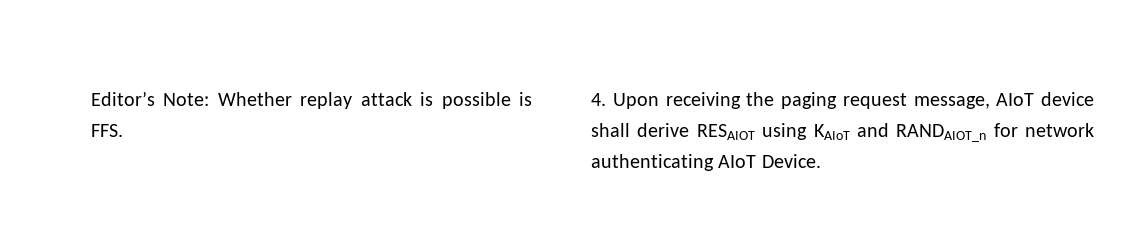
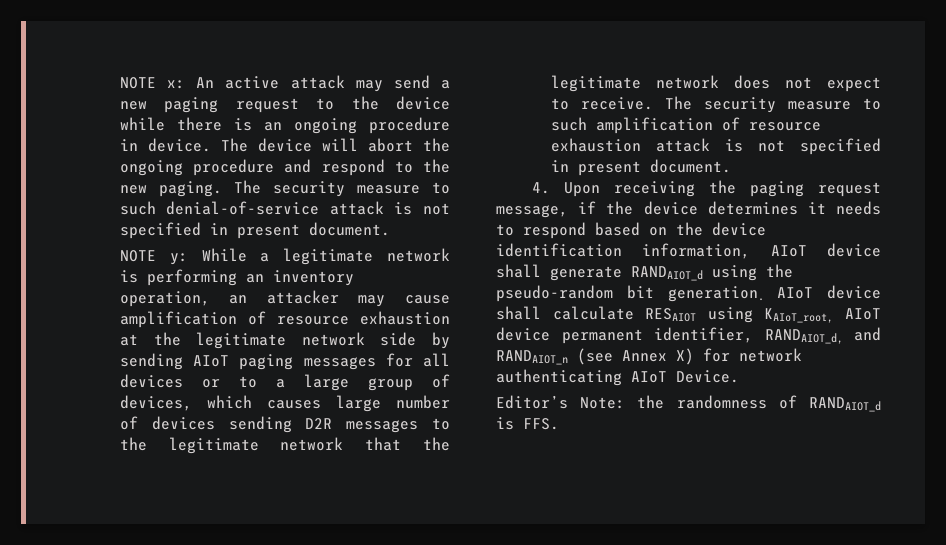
[91,91,532,109] [91,124,124,137] Editor’s Note: Whether replay attack is possible is FFS. -> [119,75,450,92] [119,96,450,113] [119,117,451,134] [119,138,451,152] [119,159,450,176] [119,180,451,197] [119,201,450,215] [119,222,390,239] [119,248,451,265] [119,269,354,286] [119,290,450,307] [119,311,450,328] [119,332,450,349] [119,353,450,370] [119,374,451,391] [119,395,450,412] [119,416,451,433] [119,437,450,454] [550,75,881,92] [550,96,881,113] [550,117,821,134] [550,138,881,155] [550,159,731,176] NOTE x: An active attack may send a new paging request to the device while there is an ongoing procedure in device. The device will abort the ongoing procedure and respond to the new paging. The security measure to such denial-of-service attack is not specified in present document. // NOTE y: While a legitimate network is performing an inventory operation, an attacker may cause amplification of resource exhaustion at the legitimate network side by sending AIoT paging messages for all devices or to a large group of devices, which causes large number of devices sending D2R messages to the legitimate network that the legitimate network does not expect to receive. The security measure to such amplification of resource exhaustion attack is not specified in present document.
[996,92,1094,106] [591,123,987,142] AIoT device shall derive RESAIOT using KAIoT and RANDAIOT_n -> [578,201,881,215] [496,222,766,239] [496,243,881,259] [496,264,793,281] [496,285,881,302] [496,306,881,323] [496,327,881,344] [496,348,694,365] if the device determines it needs to respond based on the device identification information, AIoT device shall generate RANDAIOT_d using the pseudo-random bit generation. AIoT device shall calculate RESAIOT using KAIoT_root, AIoT device permanent identifier, RANDAIOT_d, and RANDAIOT_n (see Annex X)
(821, 161) none -> [496,395,881,412] [496,417,559,430] // Editor’s Note: the randomness of RANDAIOT_d is FFS.

